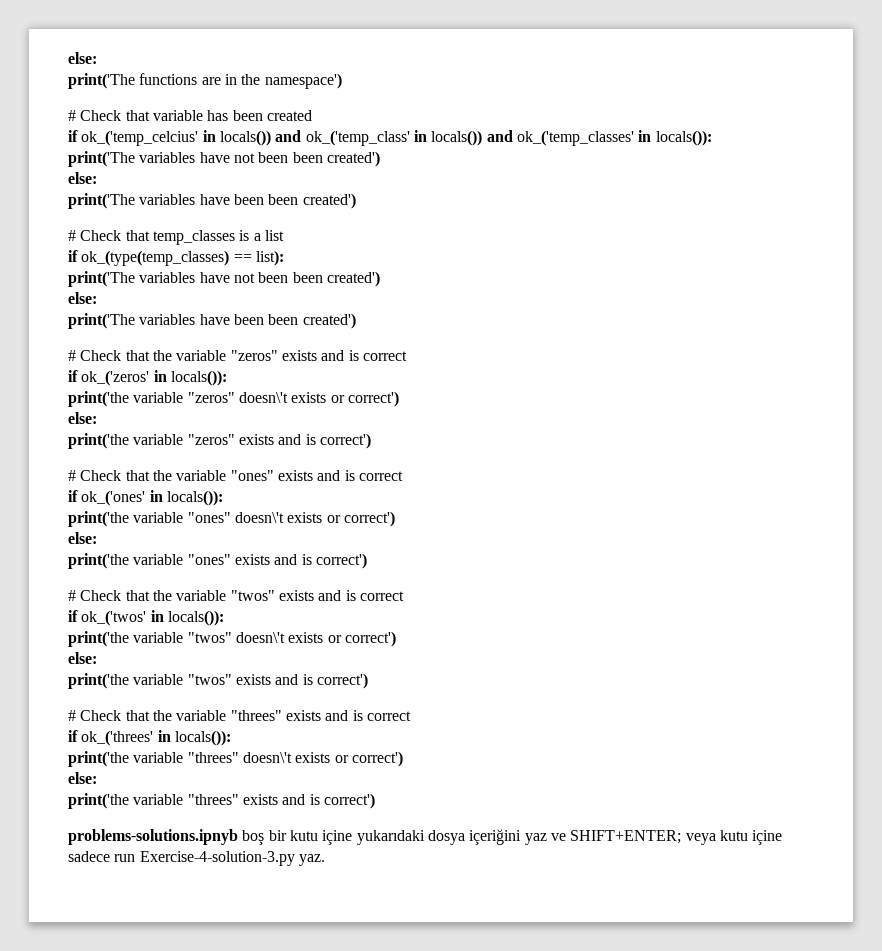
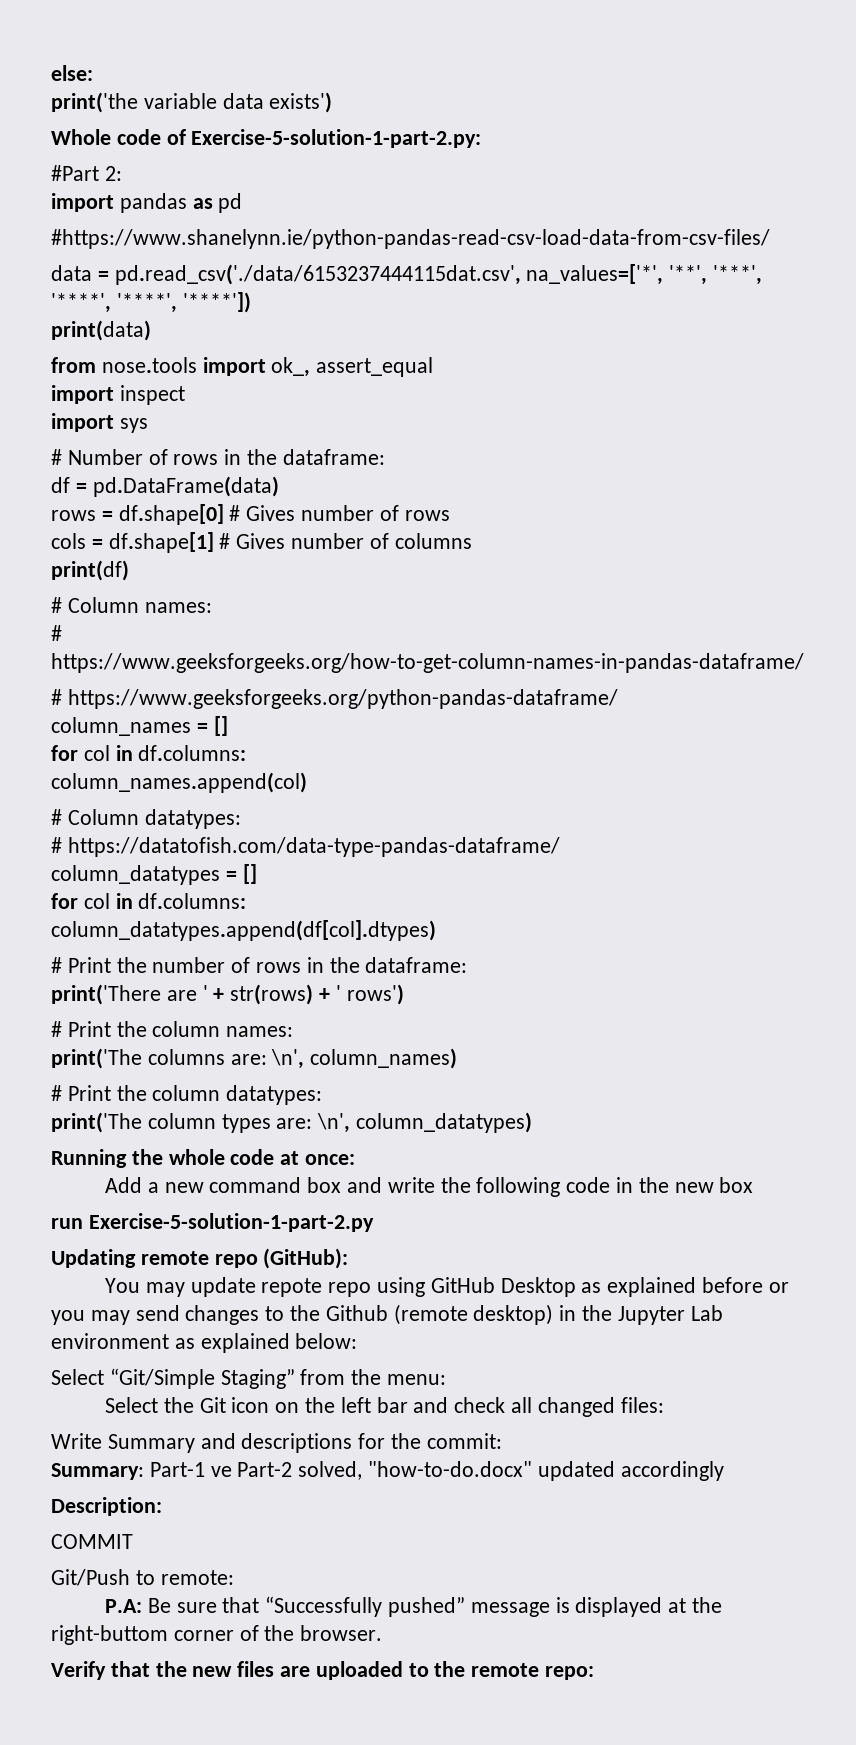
[68,52,97,64] [68,73,342,89] [68,110,312,121] [68,130,712,146] [68,151,380,167] [68,172,97,184] [68,193,356,209] [68,230,284,245] [68,250,284,266] [68,271,380,287] [68,292,97,304] [68,313,356,329] [68,350,407,361] [68,370,227,386] [68,391,399,407] [68,412,97,424] [68,433,371,449] [68,470,403,481] [68,490,223,506] [68,511,395,527] [68,532,97,544] [68,553,367,569] [68,590,404,601] [68,610,224,626] [68,631,396,647] [68,652,97,664] [68,673,368,689] [68,710,411,721] [68,730,231,746] [68,751,403,767] [68,772,97,784] [68,793,375,809] [68,829,783,845] [68,851,325,866] else: // print('The functions are in the namespace') // # Check that variable has been created // if ok_('temp_celcius' in locals()) and ok_('temp_class' in locals()) and ok_('temp_classes' in locals()): // print('The variables have not been been created') // else: // print('The variables have been been created') // # Check that temp_classes is a list // if ok_(type(temp_classes) == list): // print('The variables have not been been created') // else: // print('The variables have been been created') // # Check that the variable "zeros" exists and is correct // if ok_('zeros' in locals()): // print('the variable "zeros" doesn\'t exists or correct') // else: // print('the variable "zeros" exists and is correct') // # Check that the variable "ones" exists and is correct // if ok_('ones' in locals()): // print('the variable "ones" doesn\'t exists or correct') // else: // print('the variable "ones" exists and is correct') // # Check that the variable "twos" exists and is correct // if ok_('twos' in locals()): // print('the variable "twos" doesn\'t exists or correct') // else: // print('the variable "twos" exists and is correct') // # Check that the variable "threes" exists and is correct // if ok_('threes' in locals()): // print('the variable "threes" doesn\'t exists or correct') // else: // print('the variable "threes" exists and is correct') // problems-solutions.ipnyb boş bir kutu içine yukarıdaki dosya içeriğini yaz ve SHIFT+ENTER; veya kutu içine sadece run Exercise-4-solution-3.py yaz. -> [51,65,93,81] [51,92,333,113] [51,129,482,148] [51,165,122,181] [51,193,243,213] [51,229,770,249] [51,264,763,285] [51,292,251,313] [51,320,151,341] [51,357,434,377] [51,385,185,405] [51,413,148,433] [51,449,385,465] [51,476,279,497] [51,504,450,525] [51,532,472,553] [51,560,129,581] [51,597,212,613] [51,625,62,641] [51,653,804,673] [51,689,618,709] [51,716,228,736] [51,745,247,761] [51,772,307,793] [51,809,241,829] [51,837,560,857] [51,864,257,885] [51,893,247,909] [51,920,436,941] [51,957,468,973] [51,984,404,1005] [51,1021,294,1037] [51,1048,458,1069] [51,1085,323,1105] [51,1112,533,1133] [51,1149,356,1168] [104,1177,754,1197] [51,1213,374,1232] [51,1248,349,1269] [104,1277,789,1297] [51,1304,723,1325] [51,1333,358,1353] [51,1368,447,1389] [104,1397,664,1417] [51,1433,502,1453] [51,1461,724,1481] [51,1497,162,1516] [51,1534,133,1549] [51,1569,234,1586] [104,1596,723,1617] [51,1625,383,1645] [51,1661,595,1680] else: // print('the variable data exists') // Whole code of Exercise-5-solution-1-part-2.py: // #Part 2: // import pandas as pd // #https://www.shanelynn.ie/python-pandas-read-csv-load-data-from-csv-files/ // data = pd.read_csv('./data/6153237444115dat.csv', na_values=['*', '**', '***', '****', '****', '****']) // print(data) // from nose.tools import ok_, assert_equal // import inspect // import sys // # Number of rows in the dataframe: // df = pd.DataFrame(data) // rows = df.shape[0] # Gives number of rows // cols = df.shape[1] # Gives number of columns // print(df) // # Column names: // # https://www.geeksforgeeks.org/how-to-get-column-names-in-pandas-dataframe/ // # https://www.geeksforgeeks.org/python-pandas-dataframe/ // column_names = [] // for col in df.columns: // column_names.append(col) // # Column datatypes: // # https://datatofish.com/data-type-pandas-dataframe/ // column_datatypes = [] // for col in df.columns: // column_datatypes.append(df[col].dtypes) // # Print the number of rows in the dataframe: // print('There are ' + str(rows) + ' rows') // # Print the column names: // print('The columns are: \n', column_names) // # Print the column datatypes: // print('The column types are: \n', column_datatypes) // Running the whole code at once: // Add a new command box and write the following code in the new box // run Exercise-5-solution-1-part-2.py // Updating remote repo (GitHub): // You may update repote repo using GitHub Desktop as explained before or you may send changes to the Github (remote desktop) in the Jupyter Lab environment as explained below: // Select “Git/Simple Staging” from the menu: // Select the Git icon on the left bar and check all changed files: // Write Summary and descriptions for the commit: // Summary: Part-1 ve Part-2 solved, "how-to-do.docx" updated accordingly // Description: // COMMIT // Git/Push to remote: // P.A: Be sure that “Successfully pushed” message is displayed at the right-buttom corner of the browser. // Verify that the new files are uploaded to the remote repo:

